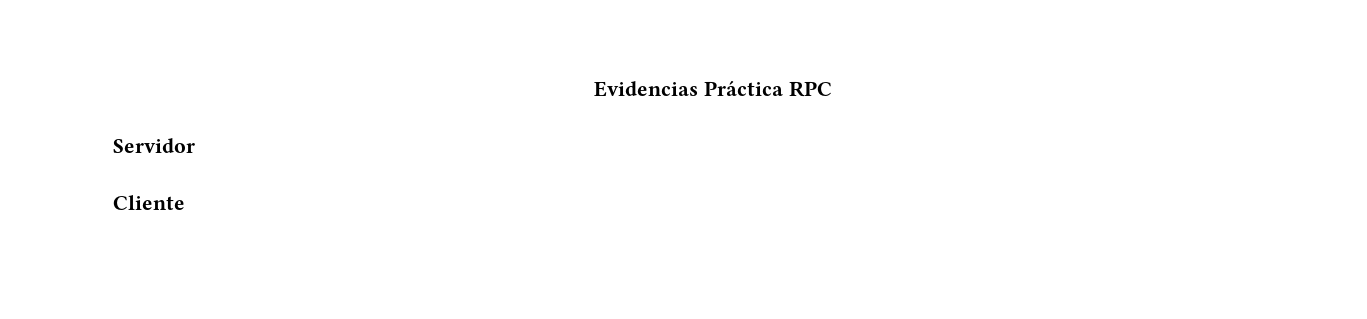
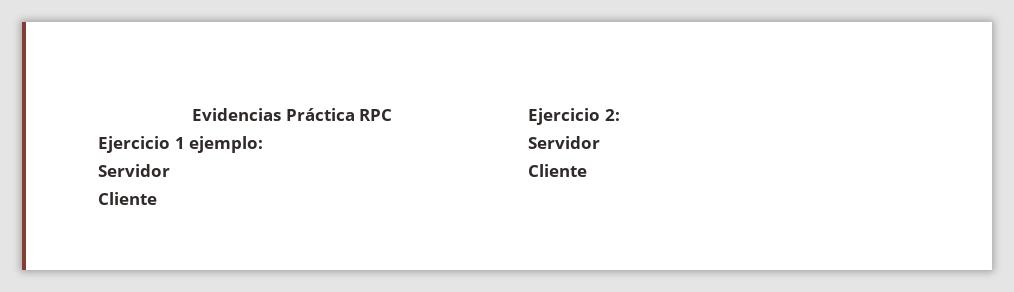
[113,138,195,153] [113,195,185,210] // Servidor // Cliente -> [98,136,264,153] [98,164,170,177] [98,192,157,205] [528,108,620,125] [528,136,600,149] [528,164,587,177] // Ejercicio 1 ejemplo: // Servidor // Cliente // Ejercicio 2: // Servidor // Cliente

